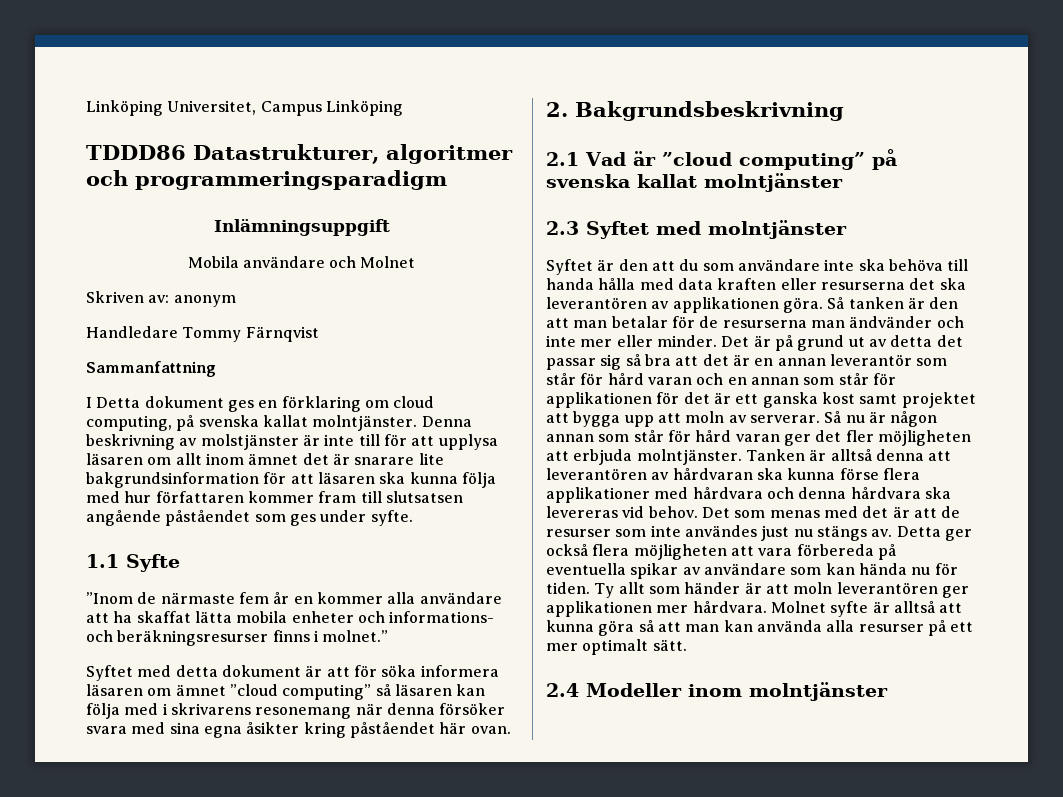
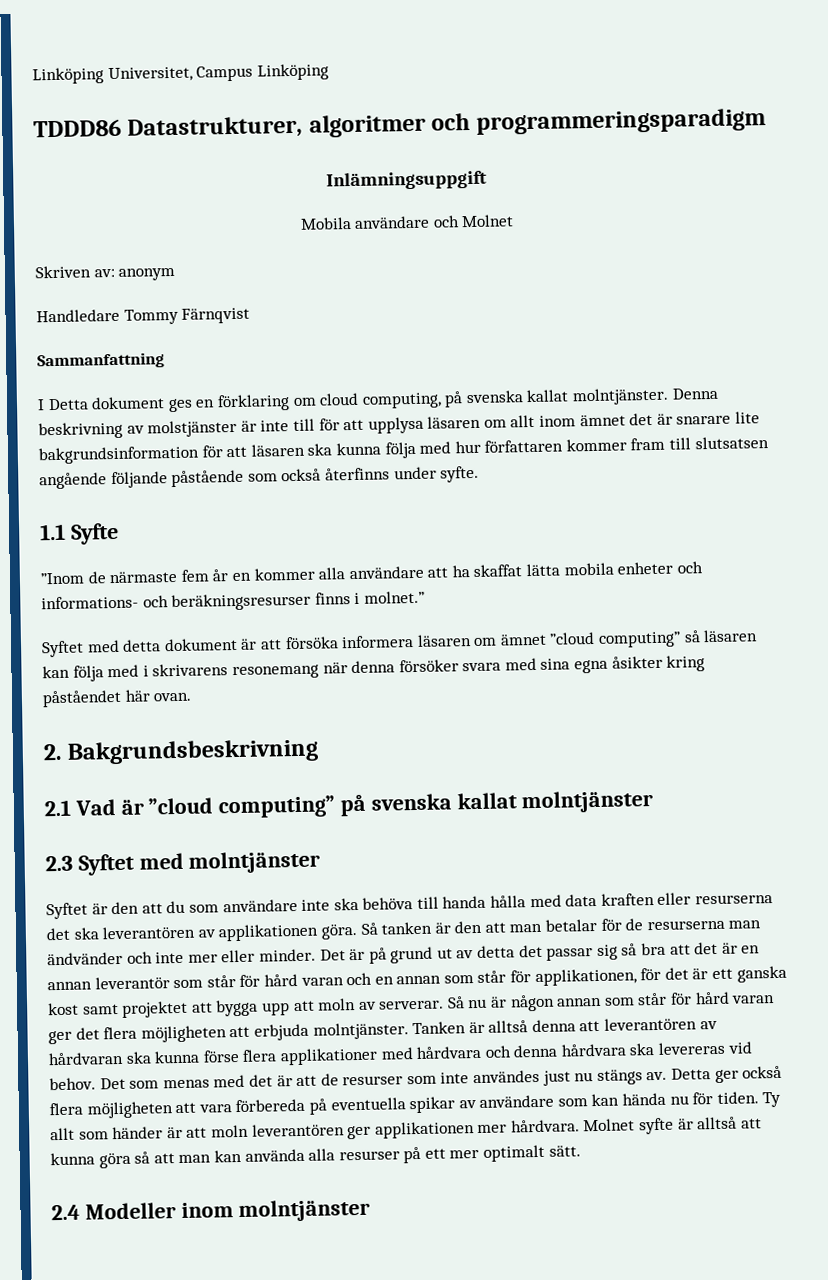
[165,510,316,526] påståendet som ges -> [110,467,390,489] följande påstående som också återfinns
[353,665,417,677] för söka -> [284,636,339,650] försöka
[546,392,652,408] applikationen -> [534,968,637,987] applikationen,
[845,430,874,442] fler -> [103,1026,138,1040] flera

